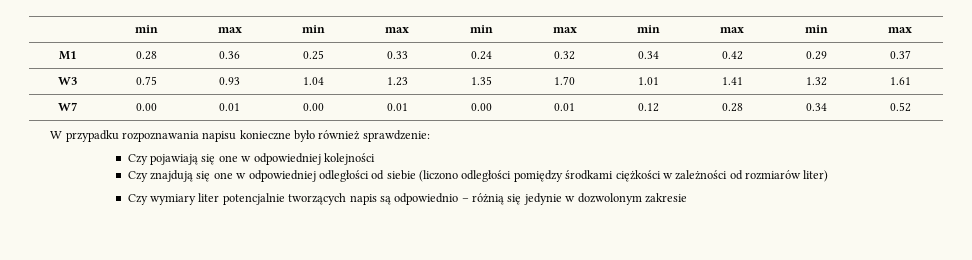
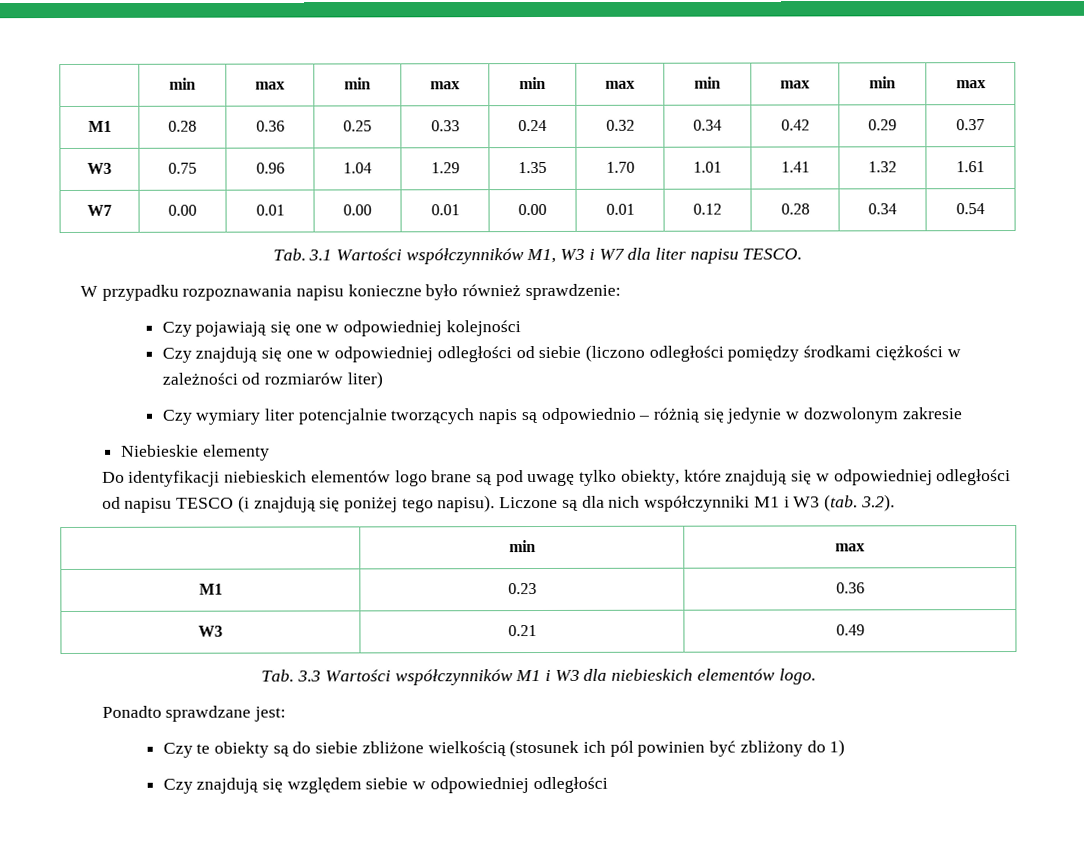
[219,77,240,85] 0.93 -> [255,162,285,174] 0.96
[386,77,408,86] 1.23 -> [430,162,460,174] 1.29
[889,102,911,112] 0.52 -> [956,203,985,215] [272,247,803,265] 0.54 // Tab. 3.1 Wartości współczynników M1, W3 i W7 dla liter napisu TESCO.
(687, 198) none -> [120,444,270,461] [101,469,1012,487] [101,494,895,513] [508,540,536,553] [835,543,865,552] [198,583,223,595] [507,583,537,595] [835,582,865,594] [198,625,223,637] [507,625,537,637] [835,624,865,636] [261,668,816,686] [101,705,287,722] [162,739,846,758] [162,776,608,794] // Niebieskie elementy // Do identyfikacji niebieskich elementów logo brane są pod uwagę tylko obiekty, które znajdują się w odpowiedniej odległości od napisu TESCO (i znajdują się poniżej tego napisu). Liczone są dla nich współczynniki M1 i W3 (tab. 3.2). // | min | max // M1 | 0.23 | 0.36 // W3 | 0.21 | 0.49 // Tab. 3.3 Wartości współczynników M1 i W3 dla niebieskich elementów logo. // Ponadto sprawdzane jest: // Czy te obiekty są do siebie zbliżone wielkością (stosunek ich pól powinien być zbliżony do 1) // Czy znajdują się względem siebie w odpowiedniej odległości

